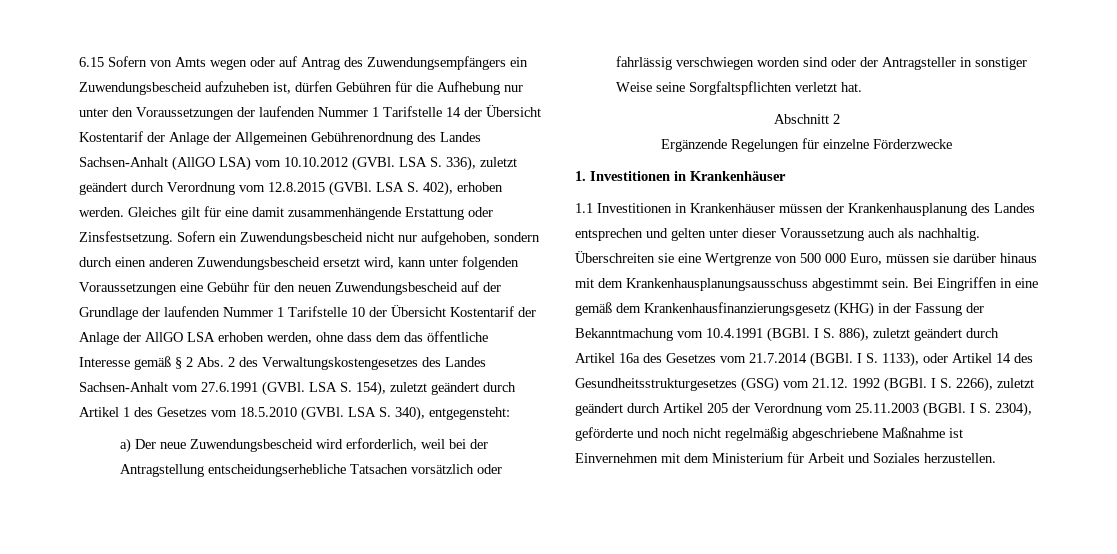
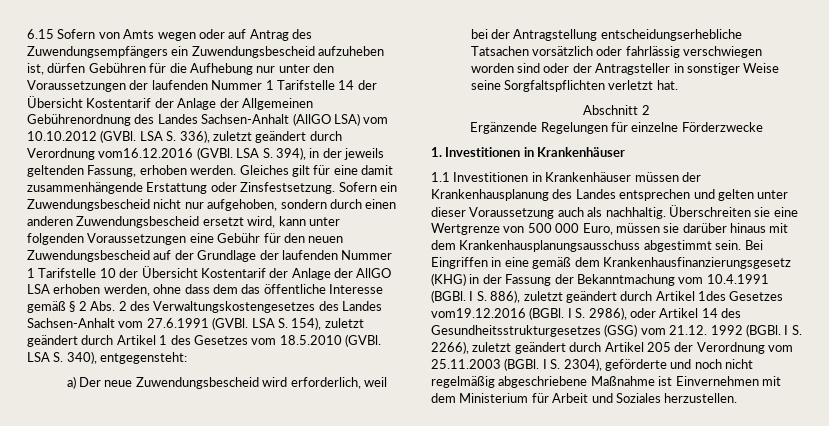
[239,181,453,196] vom 12.8.2015 (GVBl. LSA S. 402), -> [98,147,384,160] [27,165,137,177] vom16.12.2016 (GVBl. LSA S. 394), in der jeweils geltenden Fassung,
[619,352,919,367] 16a des Gesetzes vom 21.7.2014 (BGBl. I S. 1133), -> [698,291,784,301] [431,307,627,320] 1des Gesetzes vom19.12.2016 (BGBl. I S. 2986),

